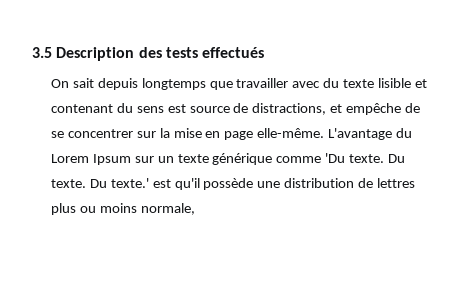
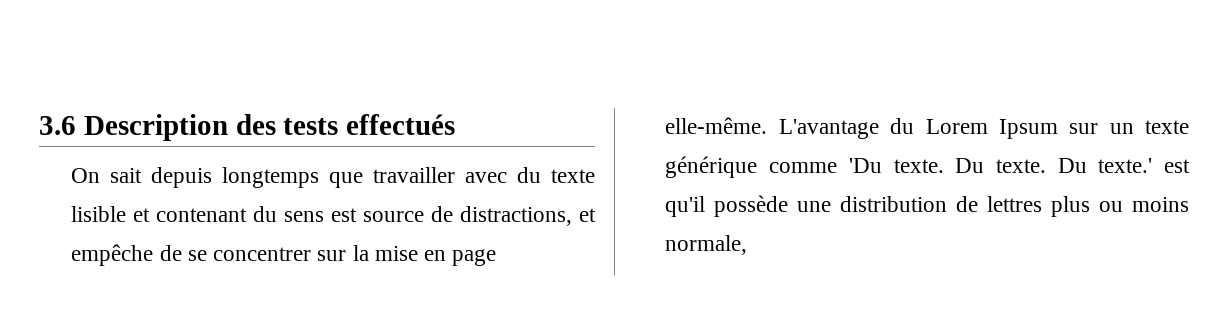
[32,47,52,58] 3.5 -> [39,116,76,135] 3.6

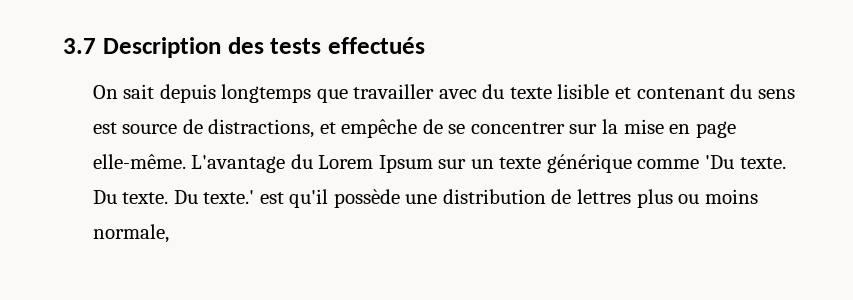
[39,116,76,135] 3.6 -> [63,38,96,54] 3.7

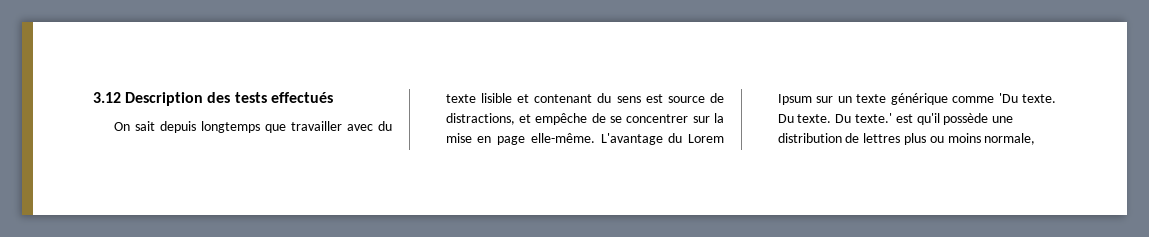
[63,38,96,54] 3.7 -> [93,92,121,103] 3.12

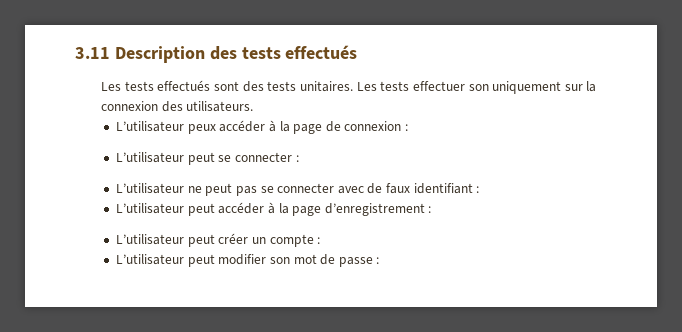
[93,92,121,103] 3.12 -> [75,47,110,59] 3.11
[113,121,392,133] [445,93,724,103] [445,113,724,125] [445,133,724,145] [777,93,1056,105] [777,113,1014,125] [777,133,1036,145] On sait depuis longtemps que travailler avec du texte lisible et contenant du sens est source de distractions, et empêche de se concentrer sur la mise en page elle-même. L'avantage du Lorem Ipsum sur un texte générique comme 'Du texte. Du texte. Du texte.' est qu'il possède une distribution de lettres plus ou moins normale, -> [101,80,597,94] [101,101,254,112] [115,120,409,134] [115,152,299,165] [115,183,480,196] [115,202,432,216] [115,233,321,247] [115,254,380,267] Les tests effectués sont des tests unitaires. Les tests effectuer son uniquement sur la connexion des utilisateurs. // L’utilisateur peux accéder à la page de connexion : // L’utilisateur peut se connecter : // L’utilisateur ne peut pas se connecter avec de faux identifiant : // L’utilisateur peut accéder à la page d’enregistrement : // L’utilisateur peut créer un compte : // L’utilisateur peut modifier son mot de passe :

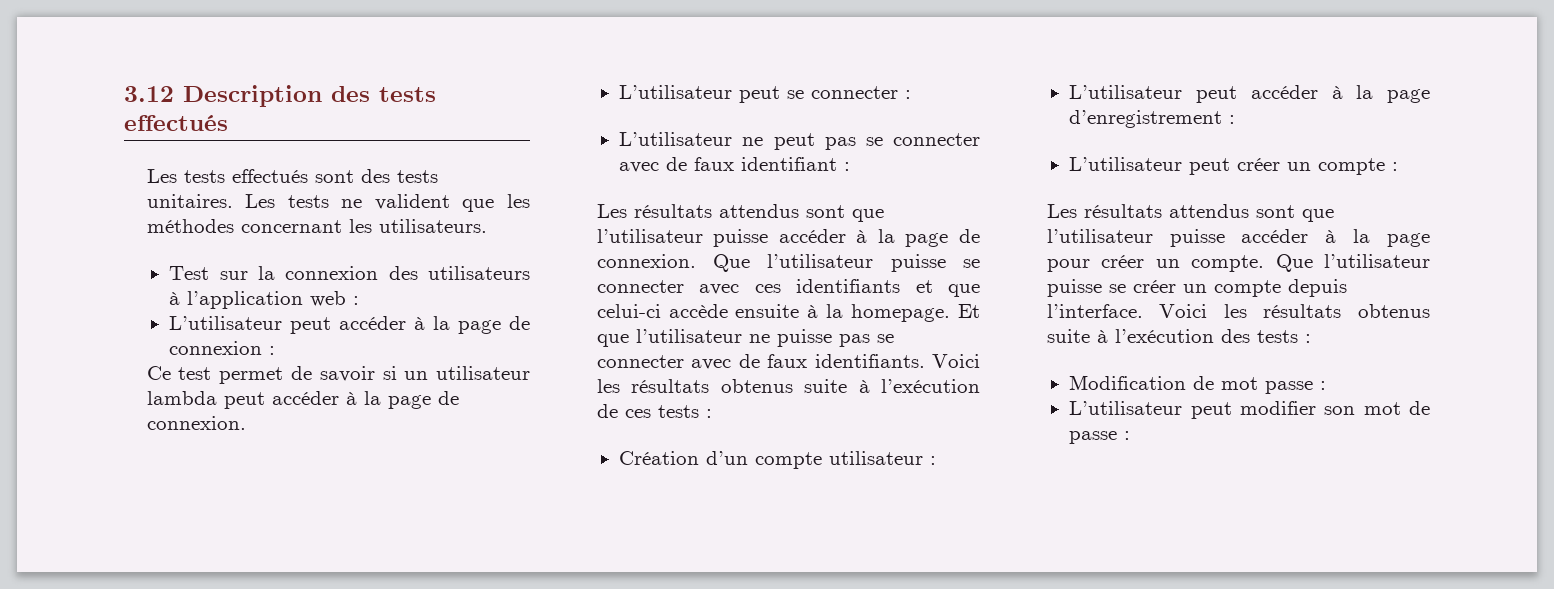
[75,47,110,59] 3.11 -> [124,86,174,102] 3.12
[412,81,597,94] [101,101,254,112] [115,121,216,134] effectuer son uniquement sur la connexion des utilisateurs. // L’utilisateur peux -> [341,194,531,212] [146,219,487,233] [169,266,530,280] [169,291,360,309] [169,316,332,334] ne valident que les méthodes concernant les utilisateurs. // Test sur la connexion des utilisateurs à l’application web : // L’utilisateur peut
(409, 127) none -> [146,366,530,384] [146,391,459,409] [146,416,246,430] // Ce test permet de savoir si un utilisateur lambda peut accéder à la page de connexion.
(480, 189) none -> [596,204,884,222] [596,229,981,247] [596,254,980,272] [596,279,980,297] [596,304,980,322] [596,329,894,347] [596,354,980,370] [596,379,980,393] [596,404,712,418] [619,451,937,469] // Les résultats attendus sont que l’utilisateur puisse accéder à la page de connexion. Que l’utilisateur puisse se connecter avec ces identifiants et que celui-ci accède ensuite à la homepage. Et que l’utilisateur ne puisse pas se connecter avec de faux identifiants. Voici les résultats obtenus suite à l’exécution de ces tests : // Création d’un compte utilisateur :
(321, 240) none -> [1046,204,1334,222] [1046,229,1430,247] [1046,254,1430,272] [1046,279,1347,297] [1046,304,1430,318] [1046,329,1311,343] [1069,375,1327,394] // Les résultats attendus sont que l’utilisateur puisse accéder à la page pour créer un compte. Que l’utilisateur puisse se créer un compte depuis l’interface. Voici les résultats obtenus suite à l’exécution des tests : // Modification de mot passe :

